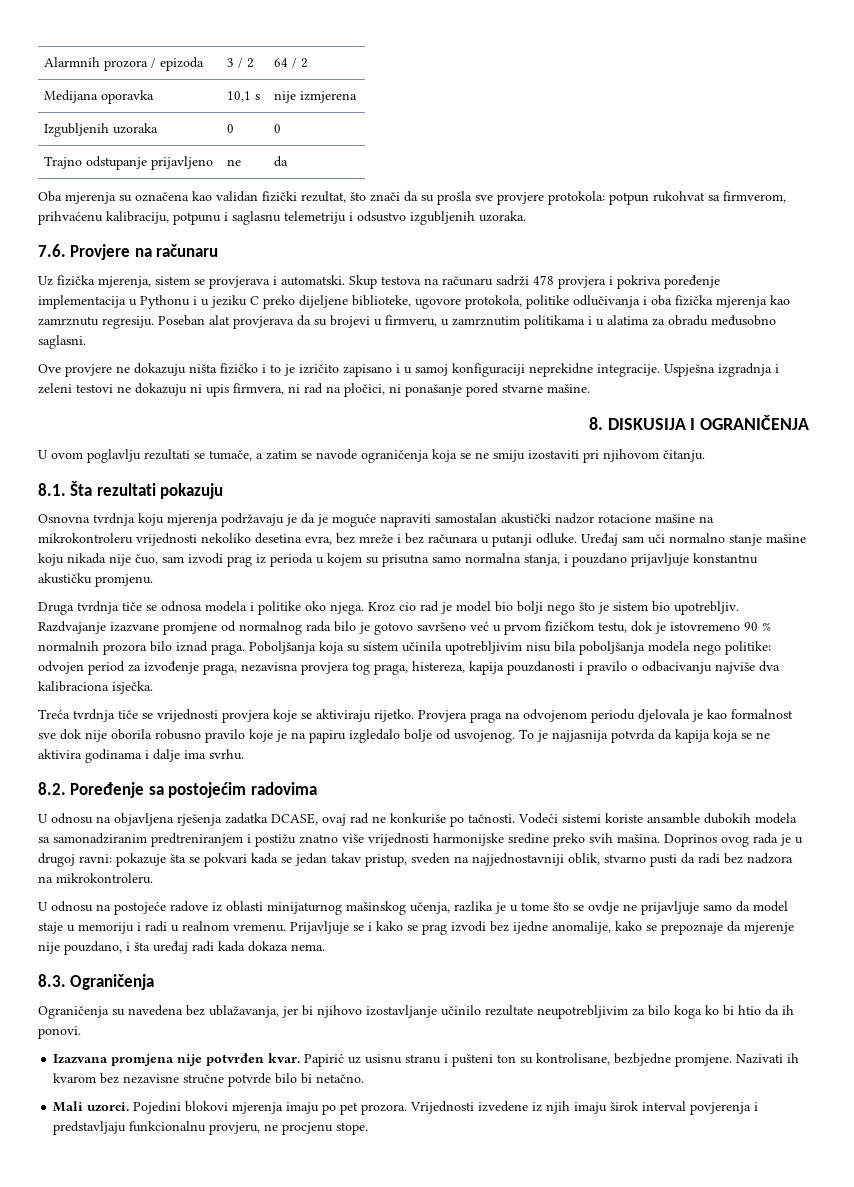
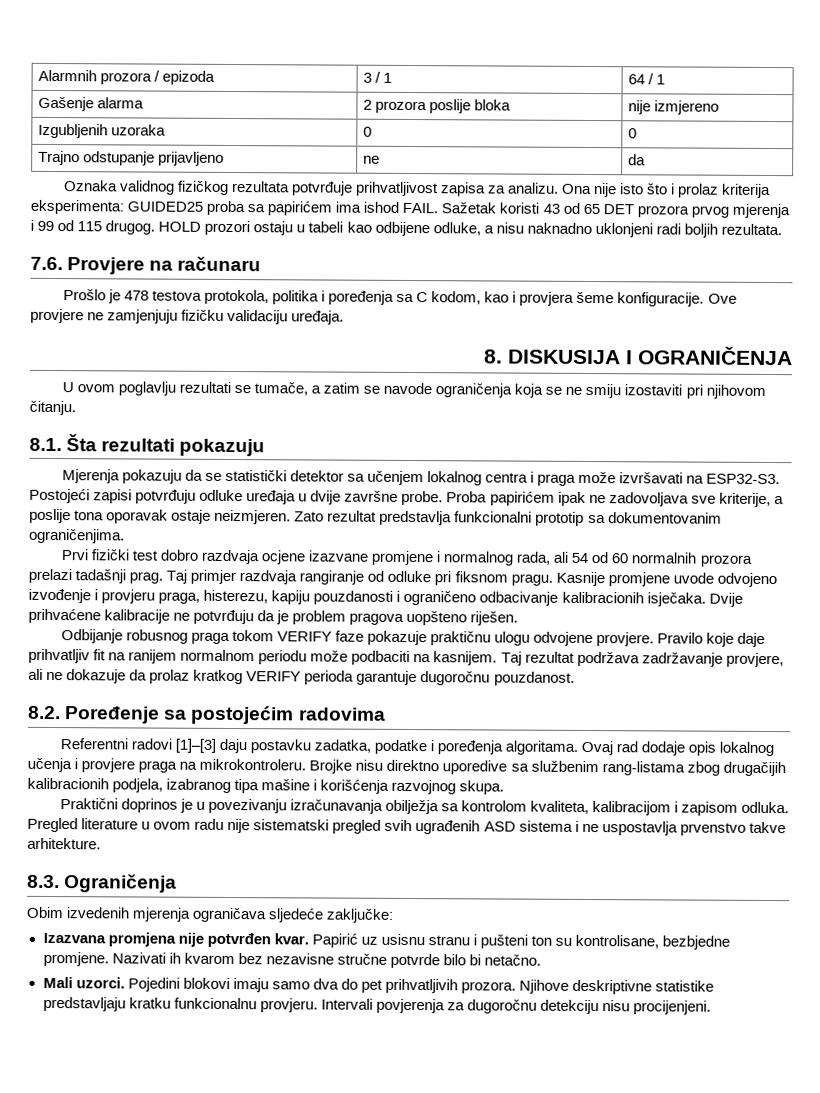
[246,58,254,68] 2 -> [383,72,393,83] 1
[300,58,308,68] [43,90,154,104] [226,91,260,102] [273,91,357,103] 2 // Medijana oporavka | 10,1 s | nije izmjerena -> [656,74,666,85] [38,96,145,112] [363,99,512,114] [628,100,720,115] 1 // Gašenje alarma | 2 prozora poslije bloka | nije izmjereno
[38,191,786,205] [38,211,526,225] [38,244,219,260] [38,275,720,289] [38,295,790,309] [38,315,776,329] [38,335,86,349] [38,363,779,377] [38,383,590,397] Oba mjerenja su označena kao validan fizički rezultat, što znači da su prošla sve provjere protokola: potpun rukohvat sa firmverom, prihvaćenu kalibraciju, potpunu i saglasnu telemetriju i odsustvo izgubljenih uzoraka. // 7.6. Provjere na računaru // Uz fizička mjerenja, sistem se provjerava i automatski. Skup testova na računaru sadrži 478 provjera i pokriva poređenje implementacija u Pythonu i u jeziku C preko dijeljene biblioteke, ugovore protokola, politike odlučivanja i oba fizička mjerenja kao zamrznutu regresiju. Poseban alat provjerava da su brojevi u firmveru, u zamrznutim politikama i u alatima za obradu međusobno saglasni. // Ove provjere ne dokazuju ništa fizičko i to je izričito zapisano i u samoj konfiguraciji neprekidne integracije. Uspješna izgradnja i zeleni testovi ne dokazuju ni upis firmvera, ni rad na pločici, ni ponašanje pored stvarne mašine. -> [62,180,772,199] [30,199,790,219] [30,219,782,238] [30,256,262,275] [62,289,737,307] [30,308,345,325] Oznaka validnog fizičkog rezultata potvrđuje prihvatljivost zapisa za analizu. Ona nije isto što i prolaz kriterija eksperimenta: GUIDED25 proba sa papirićem ima ishod FAIL. Sažetak koristi 43 od 65 DET prozora prvog mjerenja i 99 od 115 drugog. HOLD prozori ostaju u tabeli kao odbijene odluke, a nisu naknadno uklonjeni radi boljih rezultata. // 7.6. Provjere na računaru // Prošlo je 478 testova protokola, politika i poređenja sa C kodom, kao i provjera šeme konfiguracije. Ove provjere ne zamjenjuju fizičku validaciju uređaja.
[38,513,714,527] [38,533,806,547] [38,553,758,567] [38,573,153,587] [38,601,739,615] [38,621,771,635] [38,641,771,655] [38,661,780,675] [38,681,153,694] [38,709,793,723] [38,729,770,743] [38,749,244,763] Osnovna tvrdnja koju mjerenja podržavaju je da je moguće napraviti samostalan akustički nadzor rotacione mašine na mikrokontroleru vrijednosti nekoliko desetina evra, bez mreže i bez računara u putanji odluke. Uređaj sam uči normalno stanje mašine koju nikada nije čuo, sam izvodi prag iz perioda u kojem su prisutna samo normalna stanja, i pouzdano prijavljuje konstantnu akustičku promjenu. // Druga tvrdnja tiče se odnosa modela i politike oko njega. Kroz cio rad je model bio bolji nego što je sistem bio upotrebljiv. Razdvajanje izazvane promjene od normalnog rada bilo je gotovo savršeno već u prvom fizičkom testu, dok je istovremeno 90 % normalnih prozora bilo iznad praga. Poboljšanja koja su sistem učinila upotrebljivim nisu bila poboljšanja modela nego politike: odvojen period za izvođenje praga, nezavisna provjera tog praga, histereza, kapija pouzdanosti i pravilo o odbacivanju najviše dva kalibraciona isječka. // Treća tvrdnja tiče se vrijednosti provjera koje se aktiviraju rijetko. Provjera praga na odvojenom periodu djelovala je kao formalnost sve dok nije oborila robusno pravilo koje je na papiru izgledalo bolje od usvojenog. To je najjasnija potvrda da kapija koja se ne aktivira godinama i dalje ima svrhu. -> [61,469,781,486] [29,488,784,508] [29,508,722,526] [29,528,125,544] [60,549,752,567] [28,568,777,588] [28,588,743,607] [28,608,519,626] [60,629,766,647] [28,648,784,668] [28,668,575,686] Mjerenja pokazuju da se statistički detektor sa učenjem lokalnog centra i praga može izvršavati na ESP32-S3. Postojeći zapisi potvrđuju odluke uređaja u dvije završne probe. Proba papirićem ipak ne zadovoljava sve kriterije, a poslije tona oporavak ostaje neizmjeren. Zato rezultat predstavlja funkcionalni prototip sa dokumentovanim ograničenjima. // Prvi fizički test dobro razdvaja ocjene izazvane promjene i normalnog rada, ali 54 od 60 normalnih prozora prelazi tadašnji prag. Taj primjer razdvaja rangiranje od odluke pri fiksnom pragu. Kasnije promjene uvode odvojeno izvođenje i provjeru praga, histerezu, kapiju pouzdanosti i ograničeno odbacivanje kalibracionih isječaka. Dvije prihvaćene kalibracije ne potvrđuju da je problem pragova uopšteno riješen. // Odbijanje robusnog praga tokom VERIFY faze pokazuje praktičnu ulogu odvojene provjere. Pravilo koje daje prihvatljiv fit na ranijem normalnom periodu može podbaciti na kasnijem. Taj rezultat podržava zadržavanje provjere, ali ne dokazuje da prolaz kratkog VERIFY perioda garantuje dugoročnu pouzdanost.
[38,813,797,827] [38,833,803,847] [38,853,793,867] [38,873,153,884] [38,901,788,915] [38,921,794,935] [38,941,325,955] [38,974,155,990] [38,1005,794,1019] [38,1026,81,1039] U odnosu na objavljena rješenja zadatka DCASE, ovaj rad ne konkuriše po tačnosti. Vodeći sistemi koriste ansamble dubokih modela sa samonadziranim predtreniranjem i postižu znatno više vrijednosti harmonijske sredine preko svih mašina. Doprinos ovog rada je u drugoj ravni: pokazuje šta se pokvari kada se jedan takav pristup, sveden na najjednostavniji oblik, stvarno pusti da radi bez nadzora na mikrokontroleru. // U odnosu na postojeće radove iz oblasti minijaturnog mašinskog učenja, razlika je u tome što se ovdje ne prijavljuje samo da model staje u memoriju i radi u realnom vremenu. Prijavljuje se i kako se prag izvodi bez ijedne anomalije, kako se prepoznaje da mjerenje nije pouzdano, i šta uređaj radi kada dokaza nema. // 8.3. Ograničenja // Ograničenja su navedena bez ublažavanja, jer bi njihovo izostavljanje učinilo rezultate neupotrebljivim za bilo koga ko bi htio da ih ponovi. -> [59,738,775,757] [27,757,786,777] [27,777,505,795] [59,798,790,816] [27,817,786,836] [27,837,101,850] [27,874,178,893] [26,906,394,923] Referentni radovi [1]–[3] daju postavku zadatka, podatke i poređenja algoritama. Ovaj rad dodaje opis lokalnog učenja i provjere praga na mikrokontroleru. Brojke nisu direktno uporedive sa službenim rang-listama zbog drugačijih kalibracionih podjela, izabranog tipa mašine i korišćenja razvojnog skupa. // Praktični doprinos je u povezivanju izračunavanja obilježja sa kontrolom kvaliteta, kalibracijom i zapisom odluka. Pregled literature u ovom radu nije sistematski pregled svih ugrađenih ASD sistema i ne uspostavlja prvenstvo takve arhitekture. // 8.3. Ograničenja // Obim izvedenih mjerenja ograničava sljedeće zaključke:
[232,1101,759,1115] [53,1121,369,1135] mjerenja imaju po pet prozora. Vrijednosti izvedene iz njih imaju širok interval povjerenja i predstavljaju funkcionalnu provjeru, ne procjenu stope. -> [232,978,715,995] [42,996,711,1015] imaju samo dva do pet prihvatljivih prozora. Njihove deskriptivne statistike predstavljaju kratku funkcionalnu provjeru. Intervali povjerenja za dugoročnu detekciju nisu procijenjeni.

